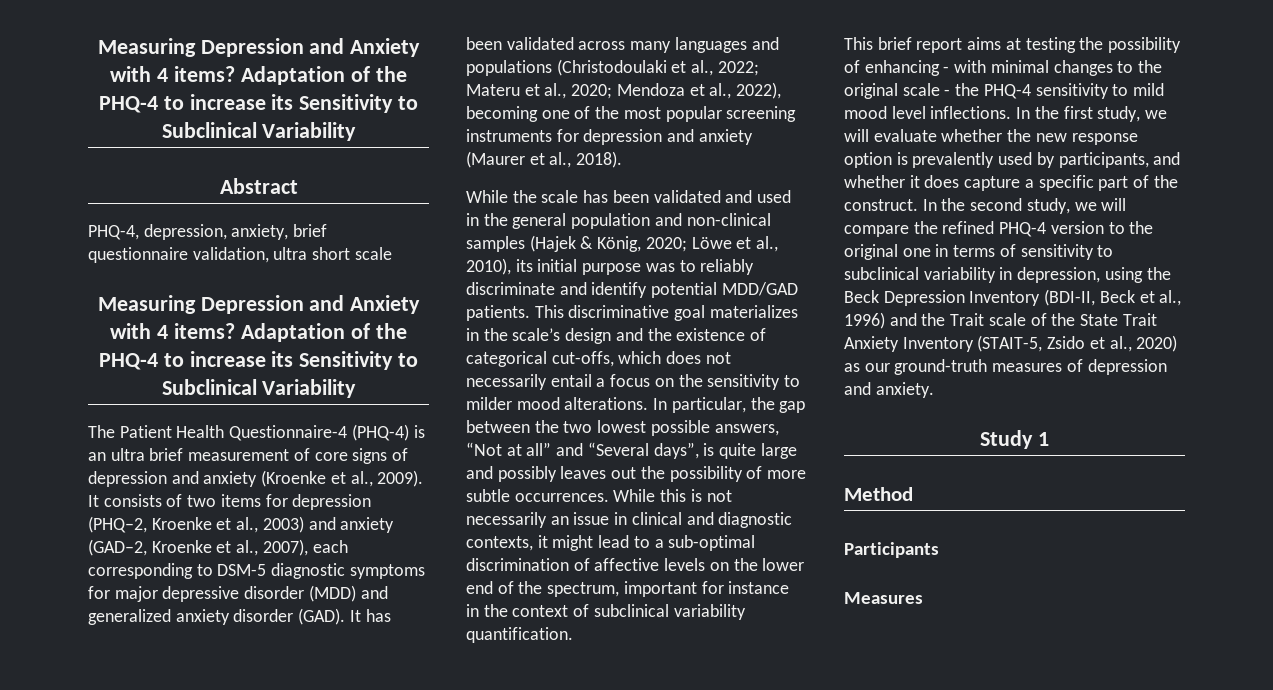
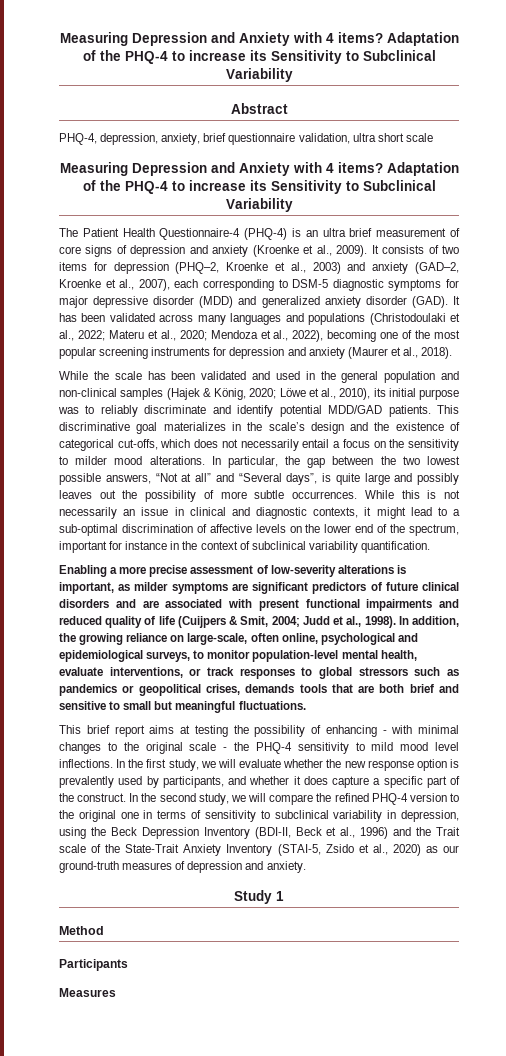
(573, 635) none -> [59,565,406,577] [59,582,459,594] [59,599,459,611] [59,616,459,628] [59,633,418,645] [59,650,417,662] [59,667,460,679] [59,684,460,696] [59,701,306,713] // Enabling a more precise assessment of low-severity alterations is important, as milder symptoms are significant predictors of future clinical disorders and are associated with present functional impairments and reduced quality of life (Cuijpers & Smit, 2004; Judd et al., 1998). In addition, the growing reliance on large-scale, often online, psychological and epidemiological surveys, to monitor population-level mental health, evaluate interventions, or track responses to global stressors such as pandemics or geopolitical crises, demands tools that are both brief and sensitive to small but meaningful fluctuations.
[1080,313,1157,326] State Trait -> [125,844,180,853] State-Trait
[977,335,1043,352] (STAIT-5, -> [277,844,321,856] (STAI-5,

